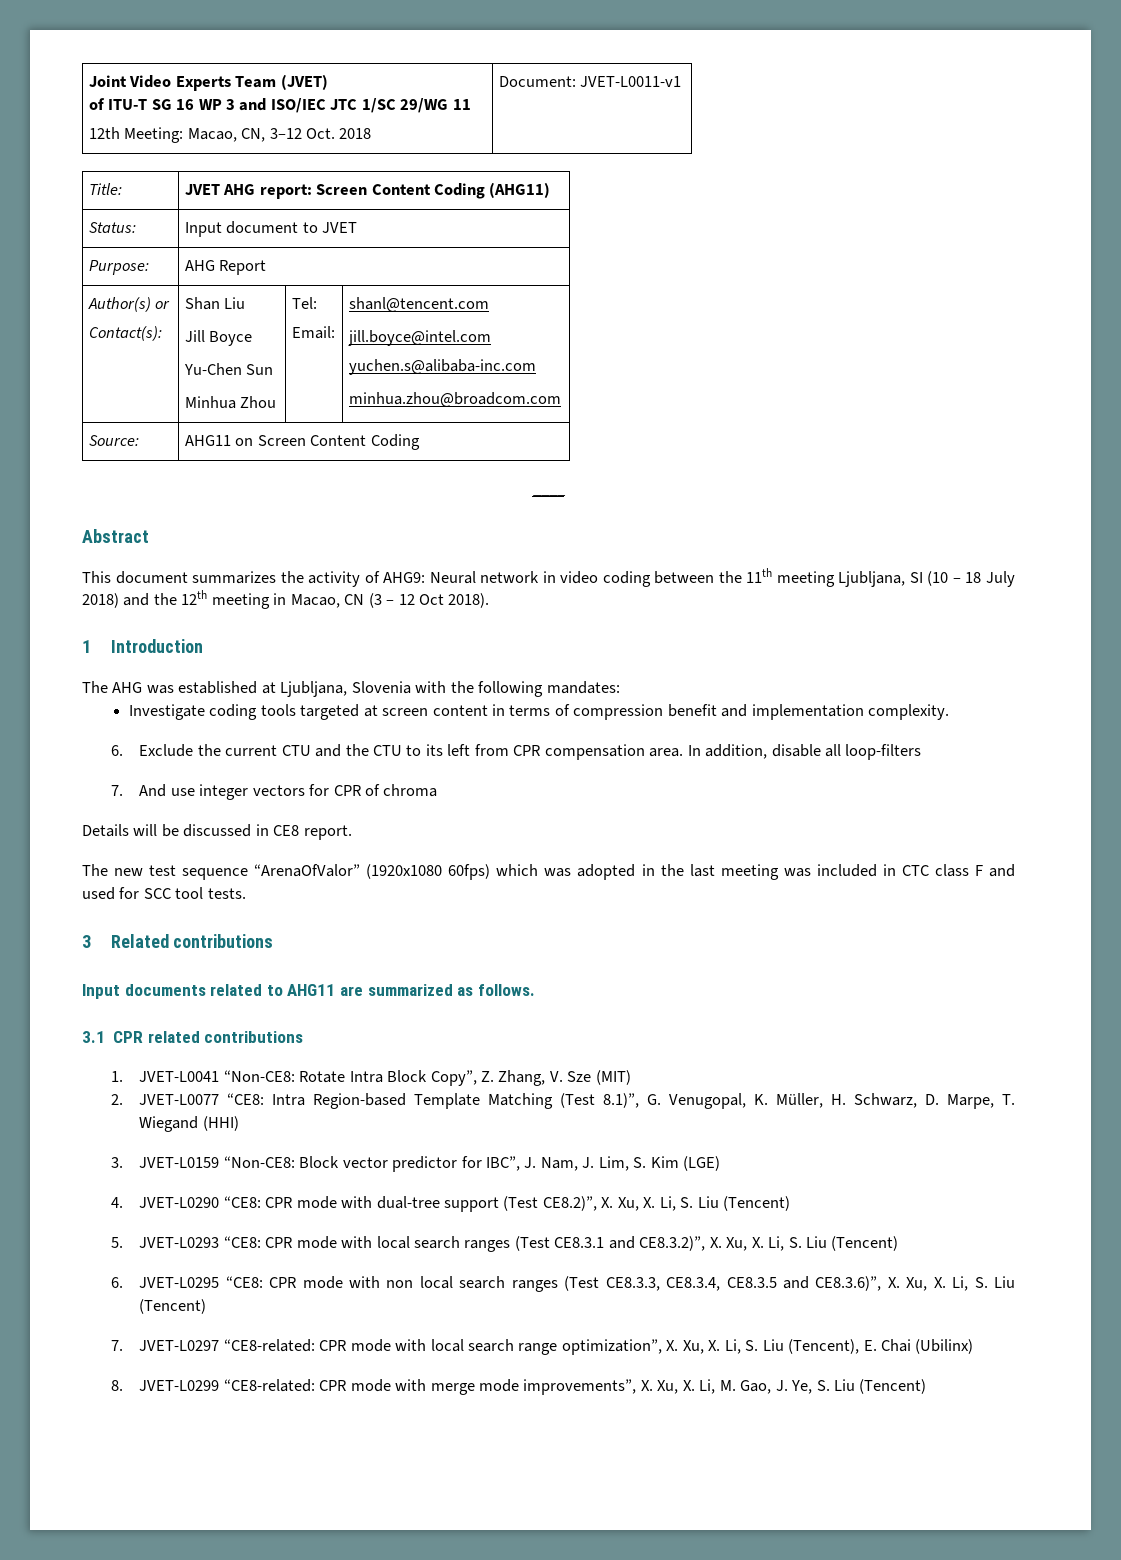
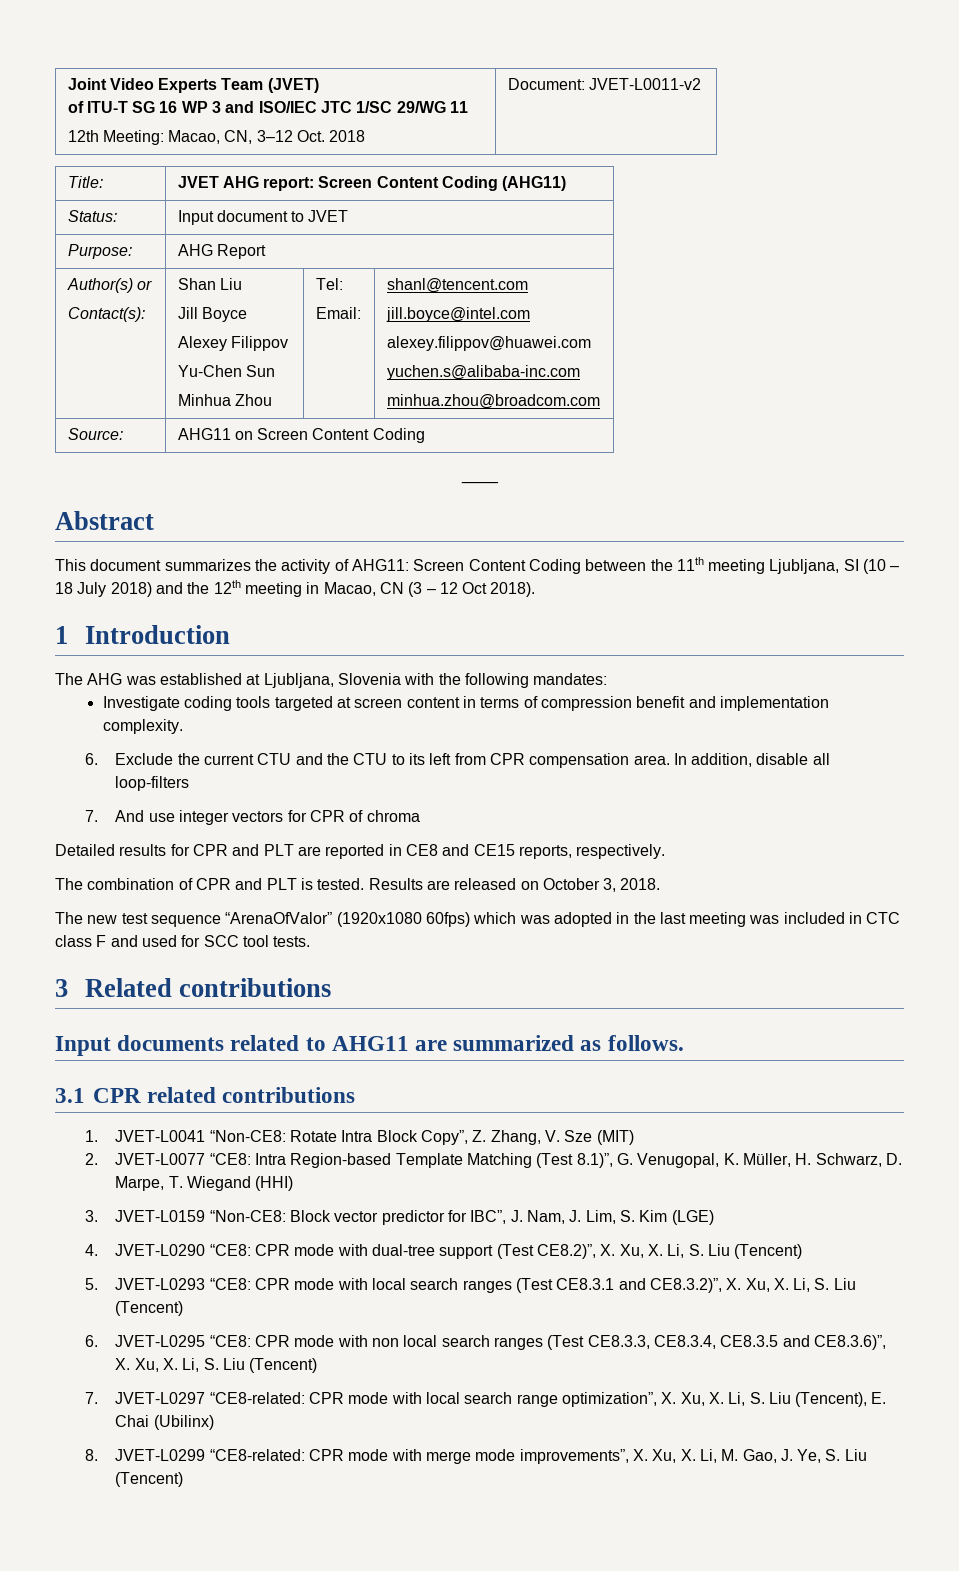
[580,76,682,87] JVET-L0011-v1 -> [588,78,701,90] JVET-L0011-v2
(253, 338) none -> [177,336,288,351] // Alexey Filippov
(491, 338) none -> [386,336,591,351] // alexey.filippov@huawei.com
[383,571,651,587] AHG9: Neural network in video coding -> [351,559,581,574] AHG11: Screen Content Coding
[82,824,352,840] Details will be discussed in CE8 report. -> [55,844,666,859] [55,878,661,892] Detailed results for CPR and PLT are reported in CE8 and CE15 reports, respectively. // The combination of CPR and PLT is tested. Results are released on October 3, 2018.

